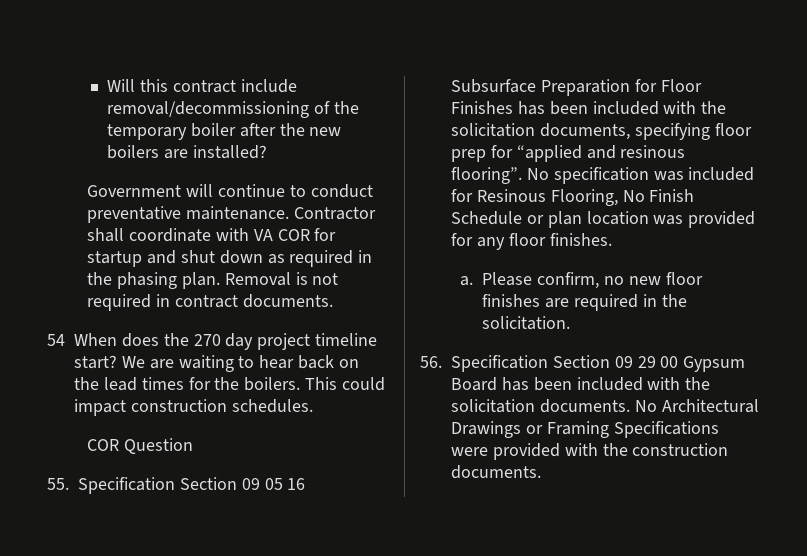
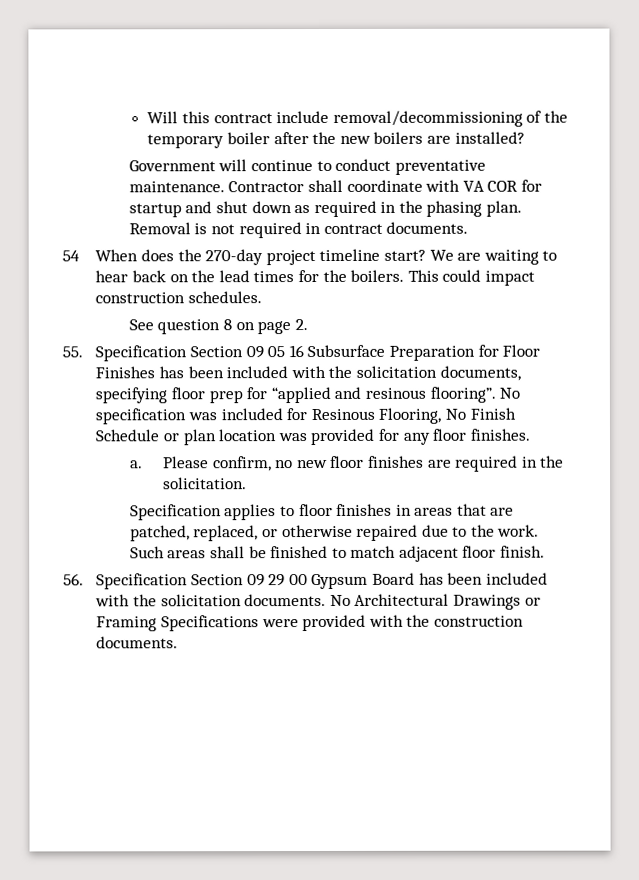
[193,333,254,350] 270 day -> [205,249,264,266] 270-day
[87,438,194,454] COR Question -> [128,319,308,335] See question 8 on page 2.
(571, 323) none -> [129,503,515,521] [129,524,540,542] [129,545,546,562] // Specification applies to floor finishes in areas that are patched, replaced, or otherwise repaired due to the work. Such areas shall be finished to match adjacent floor finish.

